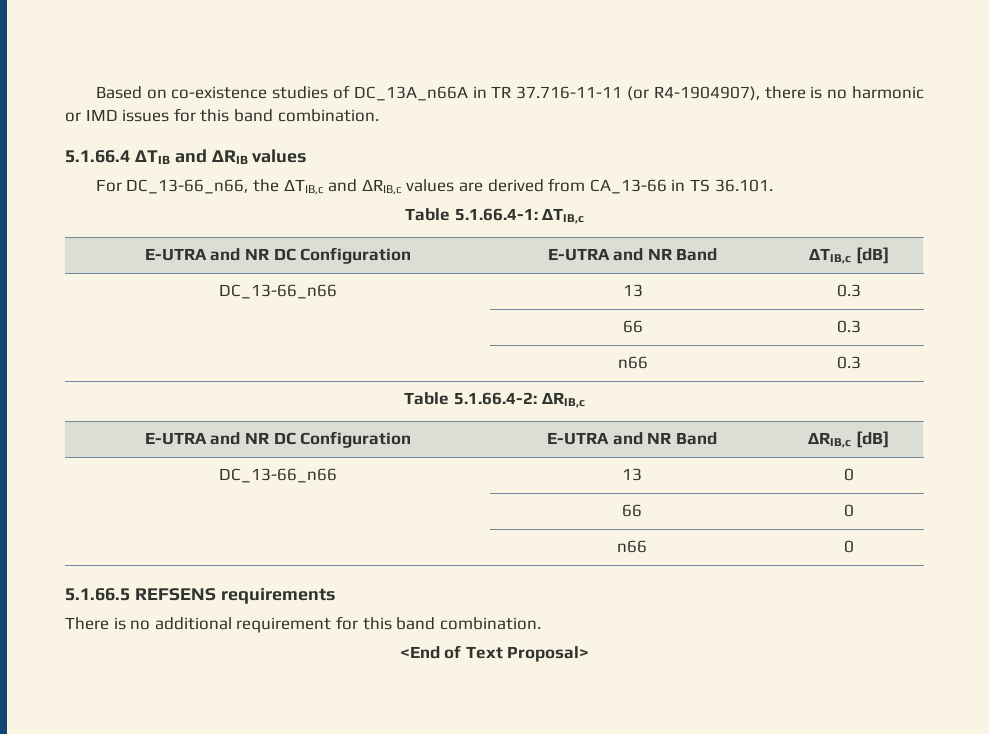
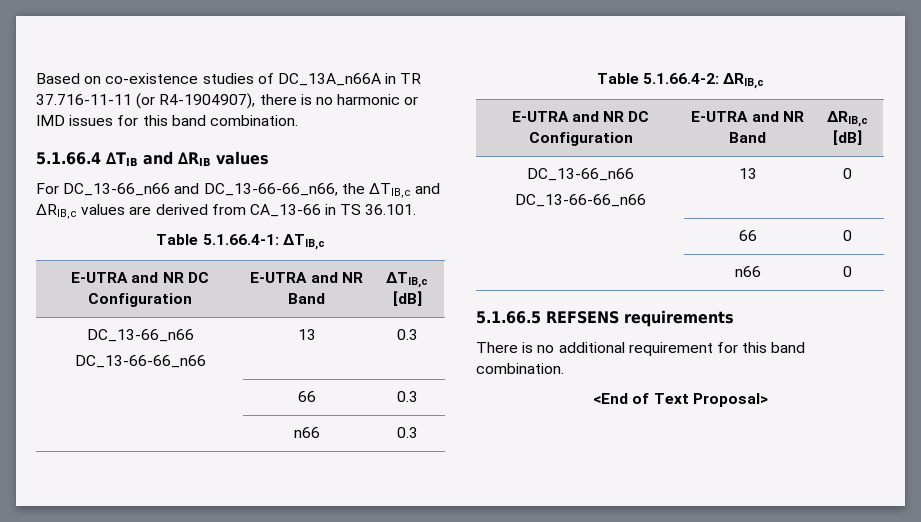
[126,179,249,194] DC_13-66_n66, -> [63,183,338,196] DC_13-66_n66 and DC_13-66-66_n66,
(337, 291) none -> [74,355,206,368] // DC_13-66-66_n66
(337, 475) none -> [515,194,646,207] // DC_13-66-66_n66

